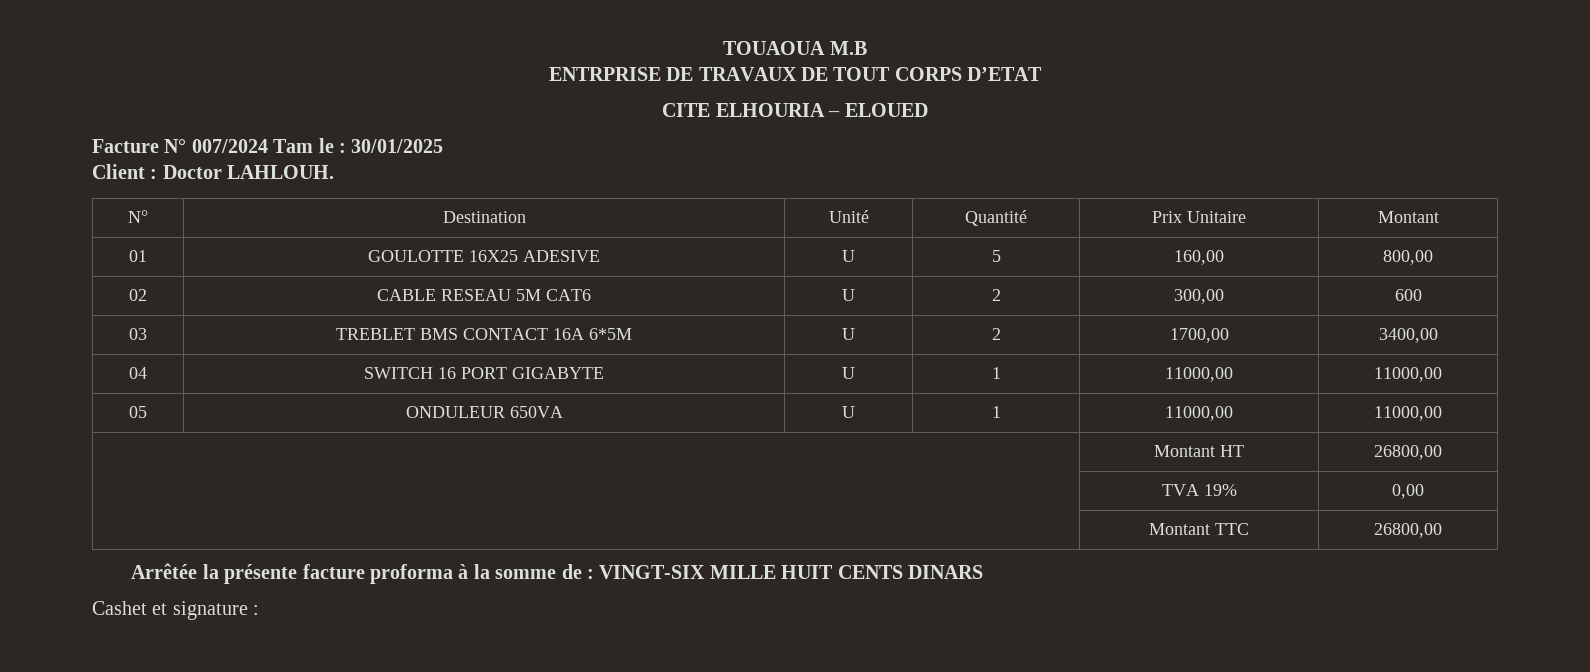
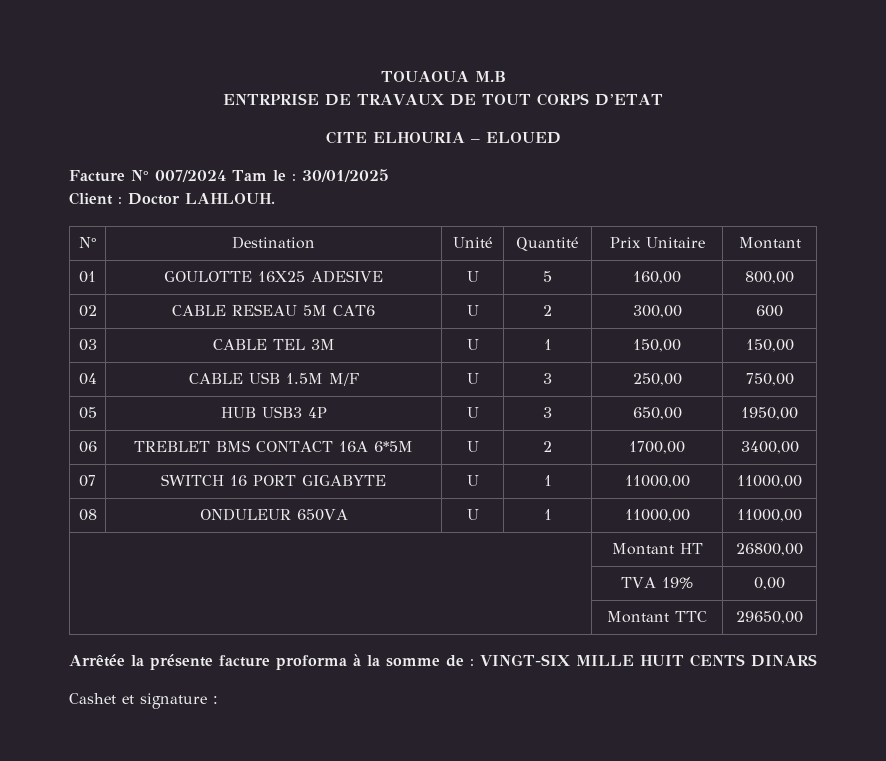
(147, 334) none -> [212,339,335,350] [466,339,479,350] [543,339,552,350] [633,339,681,352] [745,339,794,352] [78,373,97,385] [188,372,359,386] [466,373,479,384] [543,373,552,384] [632,373,682,386] [745,373,794,386] [78,407,97,419] [220,406,327,418] [466,407,479,418] [543,407,552,418] [632,407,682,420] [741,407,798,420] [78,441,97,453] | CABLE TEL 3M | U | 1 | 150,00 | 150,00 // 04 | CABLE USB 1.5M M/F | U | 3 | 250,00 | 750,00 // 05 | HUB USB3 4P | U | 3 | 650,00 | 1950,00 // 06
[129,367,147,379] 04 -> [79,475,96,487] 07
[129,406,147,418] 05 -> [78,509,97,521] 08
[1374,523,1442,538] 26800,00 -> [736,611,803,624] 29650,00

